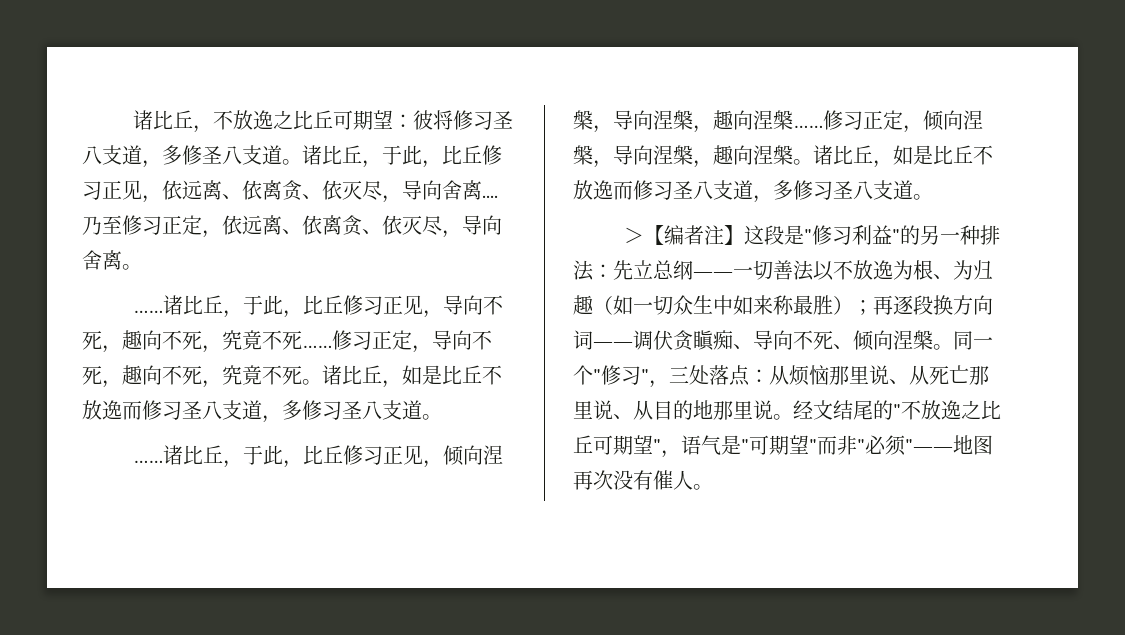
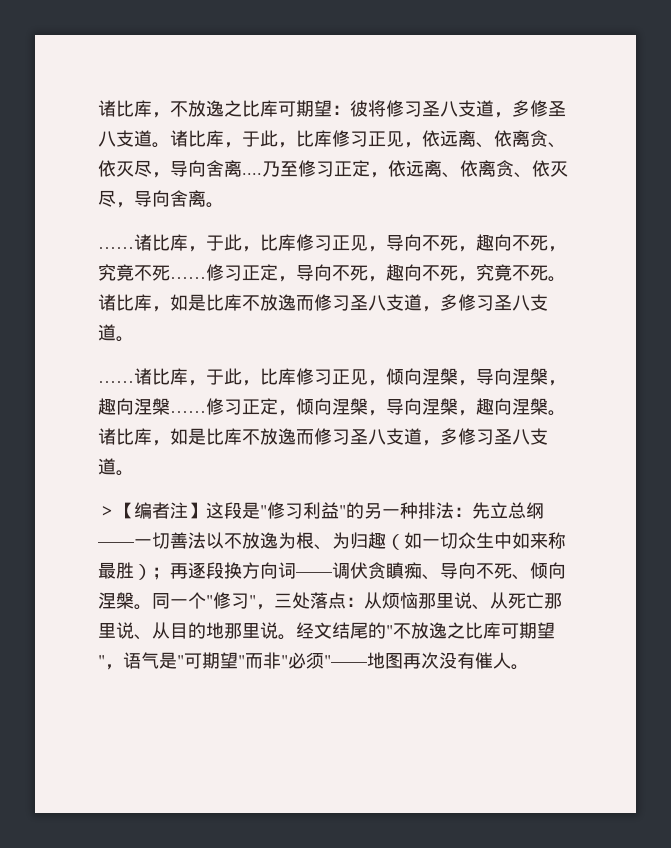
[133,110,194,130] 诸比丘 -> [98,100,152,117] 诸比库
[313,110,334,128] 丘 -> [260,100,278,117] 库
[342,145,482,168] 丘，于此，比丘 -> [206,130,332,148] 库，于此，比库
[203,295,344,318] 丘，于此，比丘 -> [170,234,296,252] 库，于此，比库
[362,365,482,388] 丘，如是比丘 -> [134,294,242,312] 库，如是比库
[203,445,344,468] 丘，于此，比丘 -> [170,368,296,386] 库，于此，比库
[853,145,973,168] 丘，如是比丘 -> [134,428,242,446] 库，如是比库
[573,435,593,453] 丘 -> [483,622,501,639] 库

